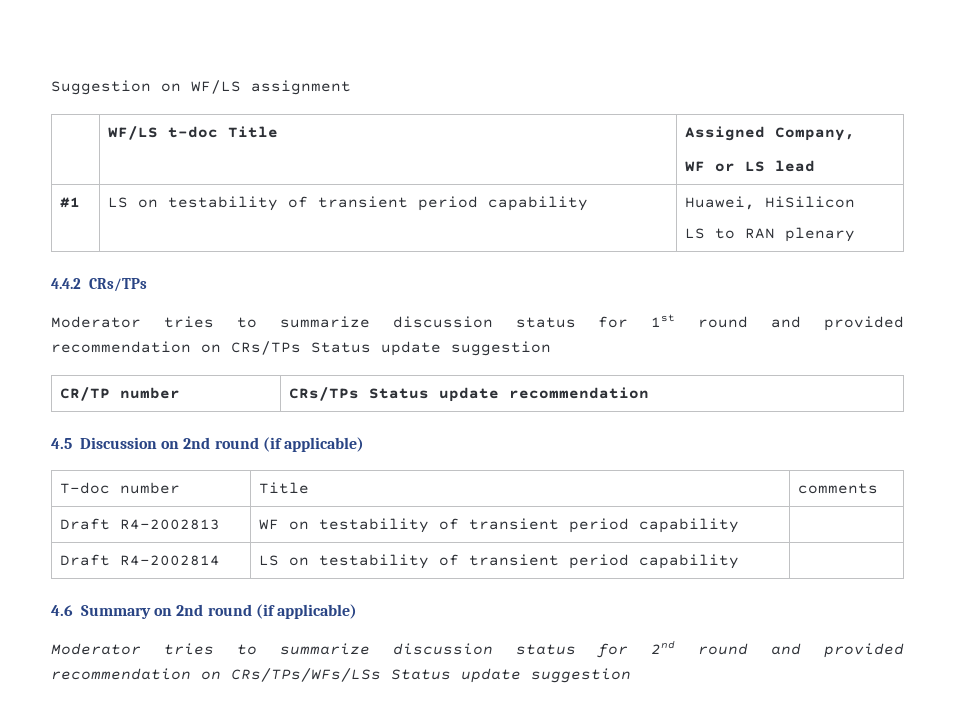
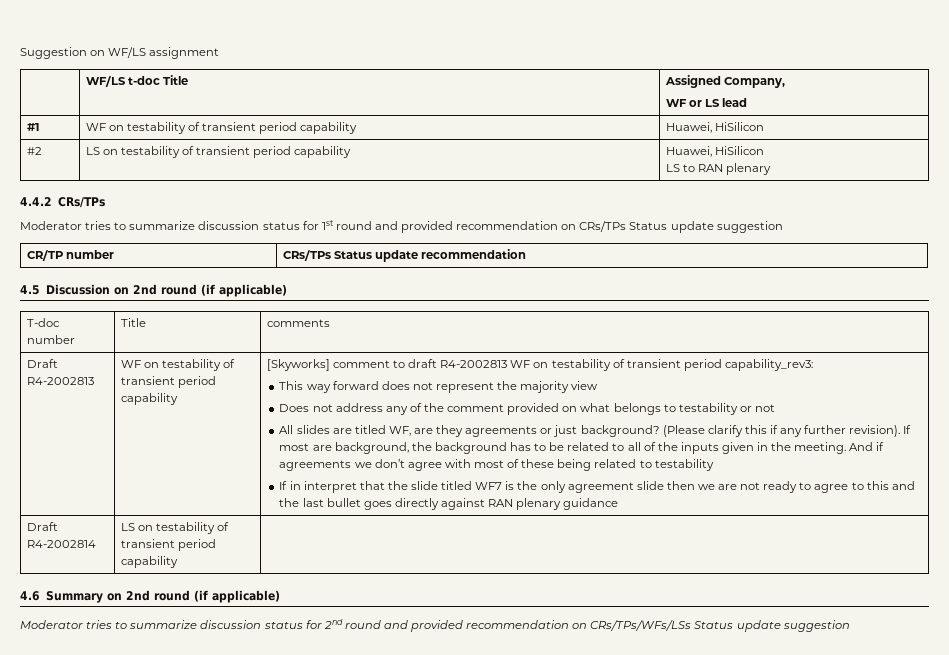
(81, 202) none -> [85,122,358,134] [665,122,764,133] [26,147,42,155] | WF on testability of transient period capability | Huawei, HiSilicon // #2
(740, 525) none -> [266,359,813,371] [279,381,599,393] [279,403,775,415] [279,425,912,437] [279,442,885,454] [279,459,714,471] [279,481,915,493] [279,498,619,510] [Skyworks] comment to draft R4-2002813 WF on testability of transient period capability_rev3: // This way forward does not represent the majority view // Does not address any of the comment provided on what belongs to testability or not // All slides are titled WF, are they agreements or just background? (Please clarify this if any further revision). If most are background, the background has to be related to all of the inputs given in the meeting. And if agreements we don’t agree with most of these being related to testability // If in interpret that the slide titled WF7 is the only agreement slide then we are not ready to agree to this and the last bullet goes directly against RAN plenary guidance

